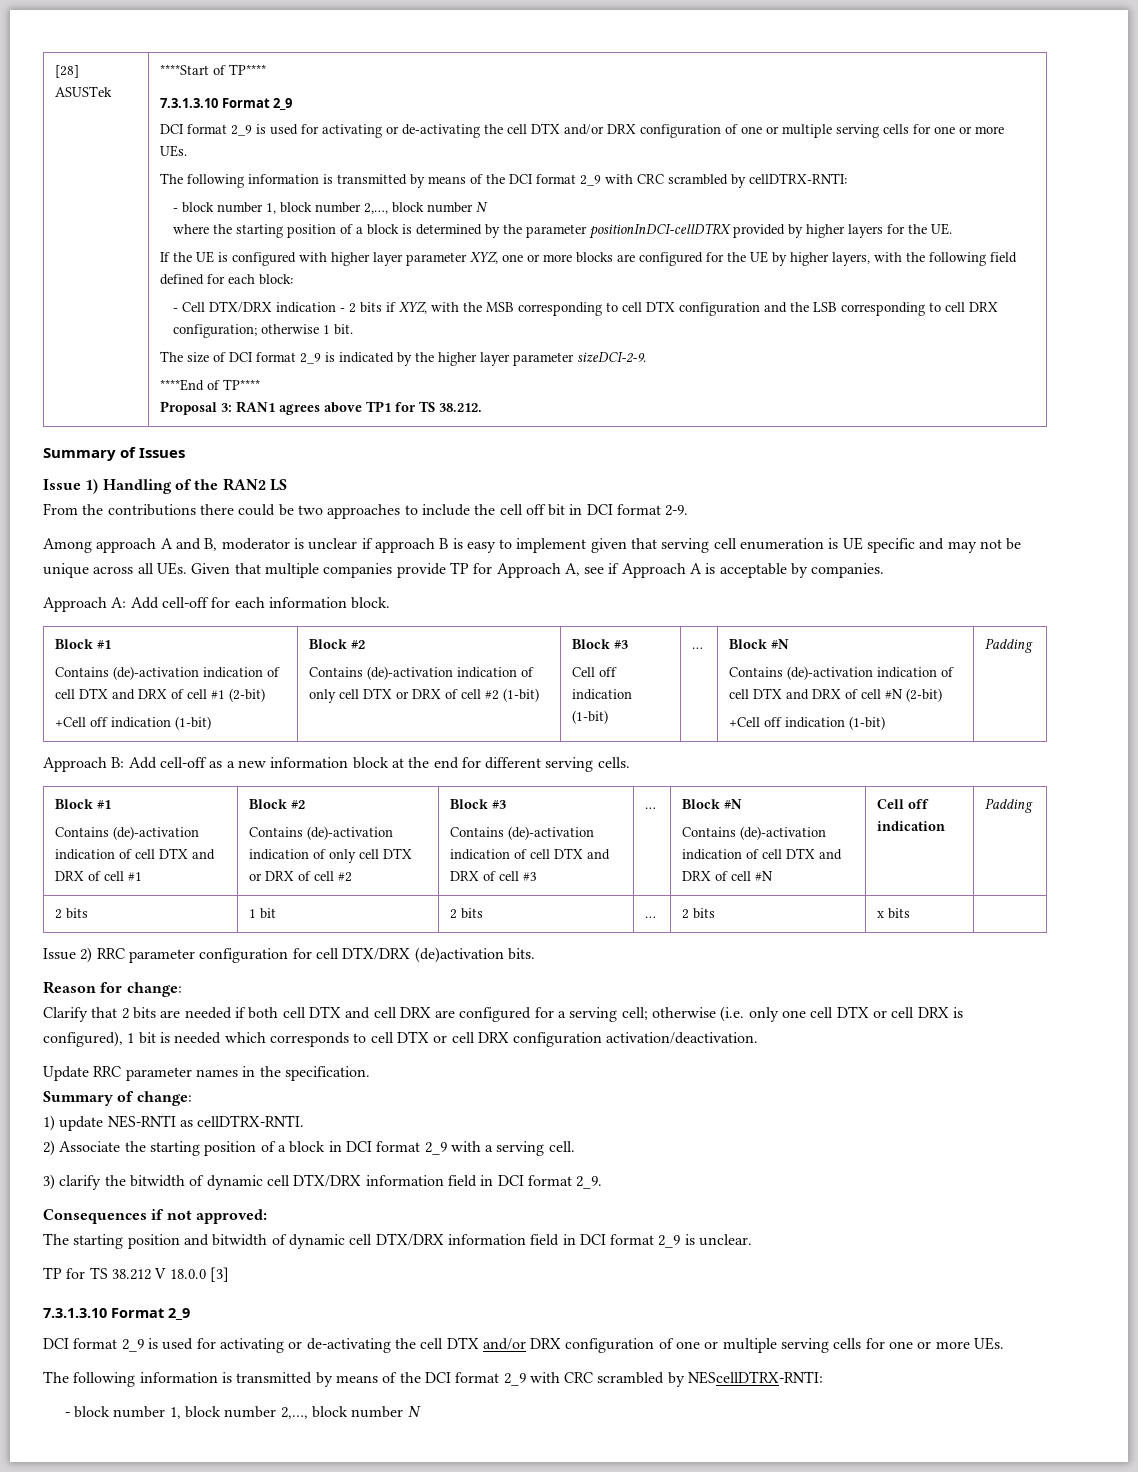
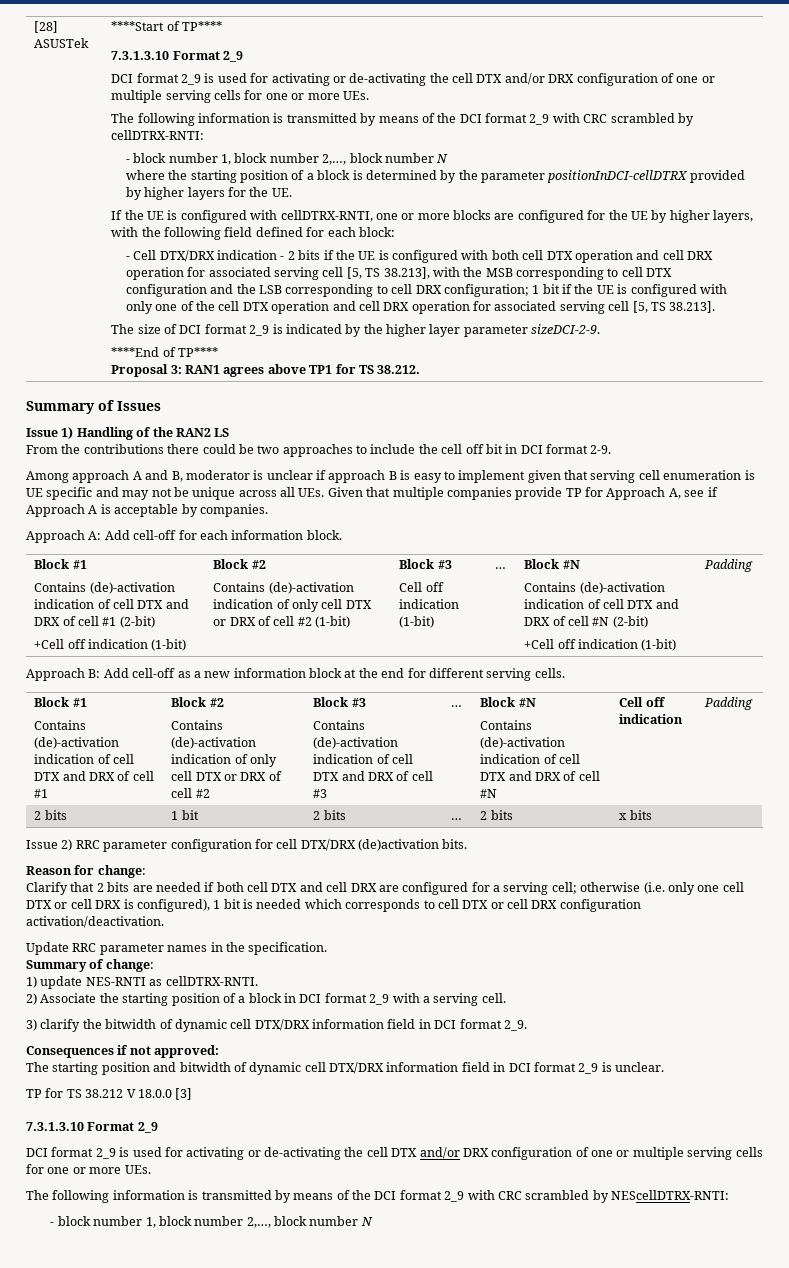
[331,251,499,266] higher layer parameter XYZ, -> [280,210,373,222] cellDTRX-RNTI,
[399,301,428,314] XYZ, -> [335,250,714,263] [125,267,430,280] the UE is configured with both cell DTX operation and cell DRX operation for associated serving cell [5, TS 38.213],
[261,324,354,335] otherwise 1 bit. -> [532,284,727,297] [125,301,716,314] 1 bit if the UE is configured with only one of the cell DTX operation and cell DRX operation for associated serving cell [5, TS 38.213].

